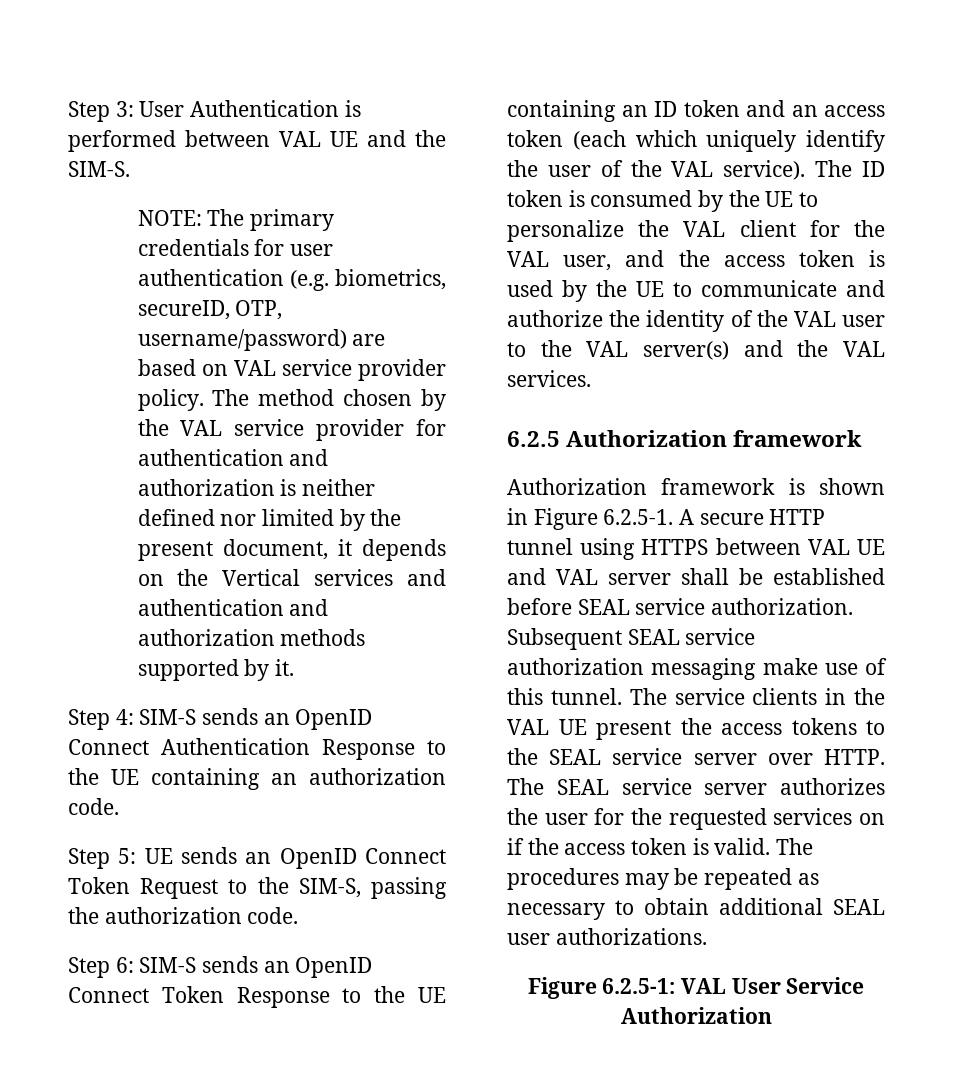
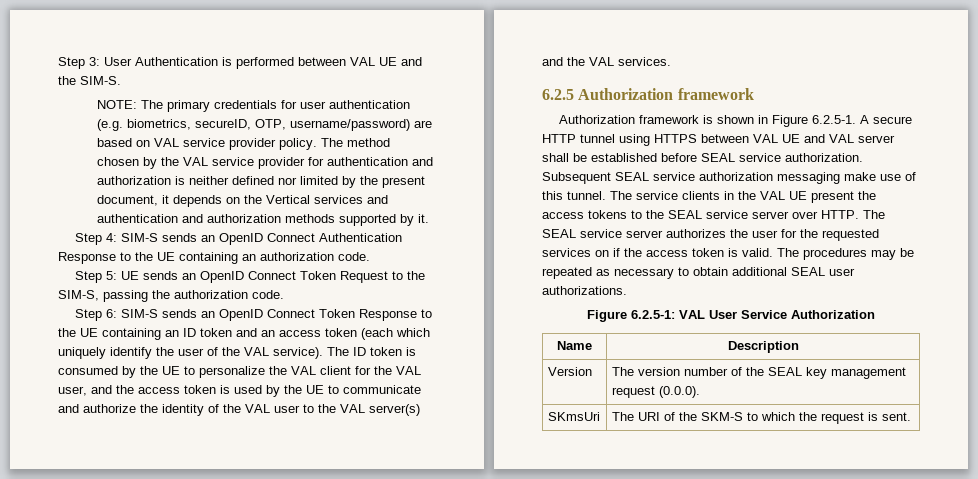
(772, 1015) none -> [557,341,592,350] [727,341,799,353] [547,367,592,376] [611,367,906,379] [611,386,700,398] [547,412,600,421] [611,412,911,424] // Name | Description // Version | The version number of the SEAL key management request (0.0.0). // SKmsUri | The URI of the SKM-S to which the request is sent.

